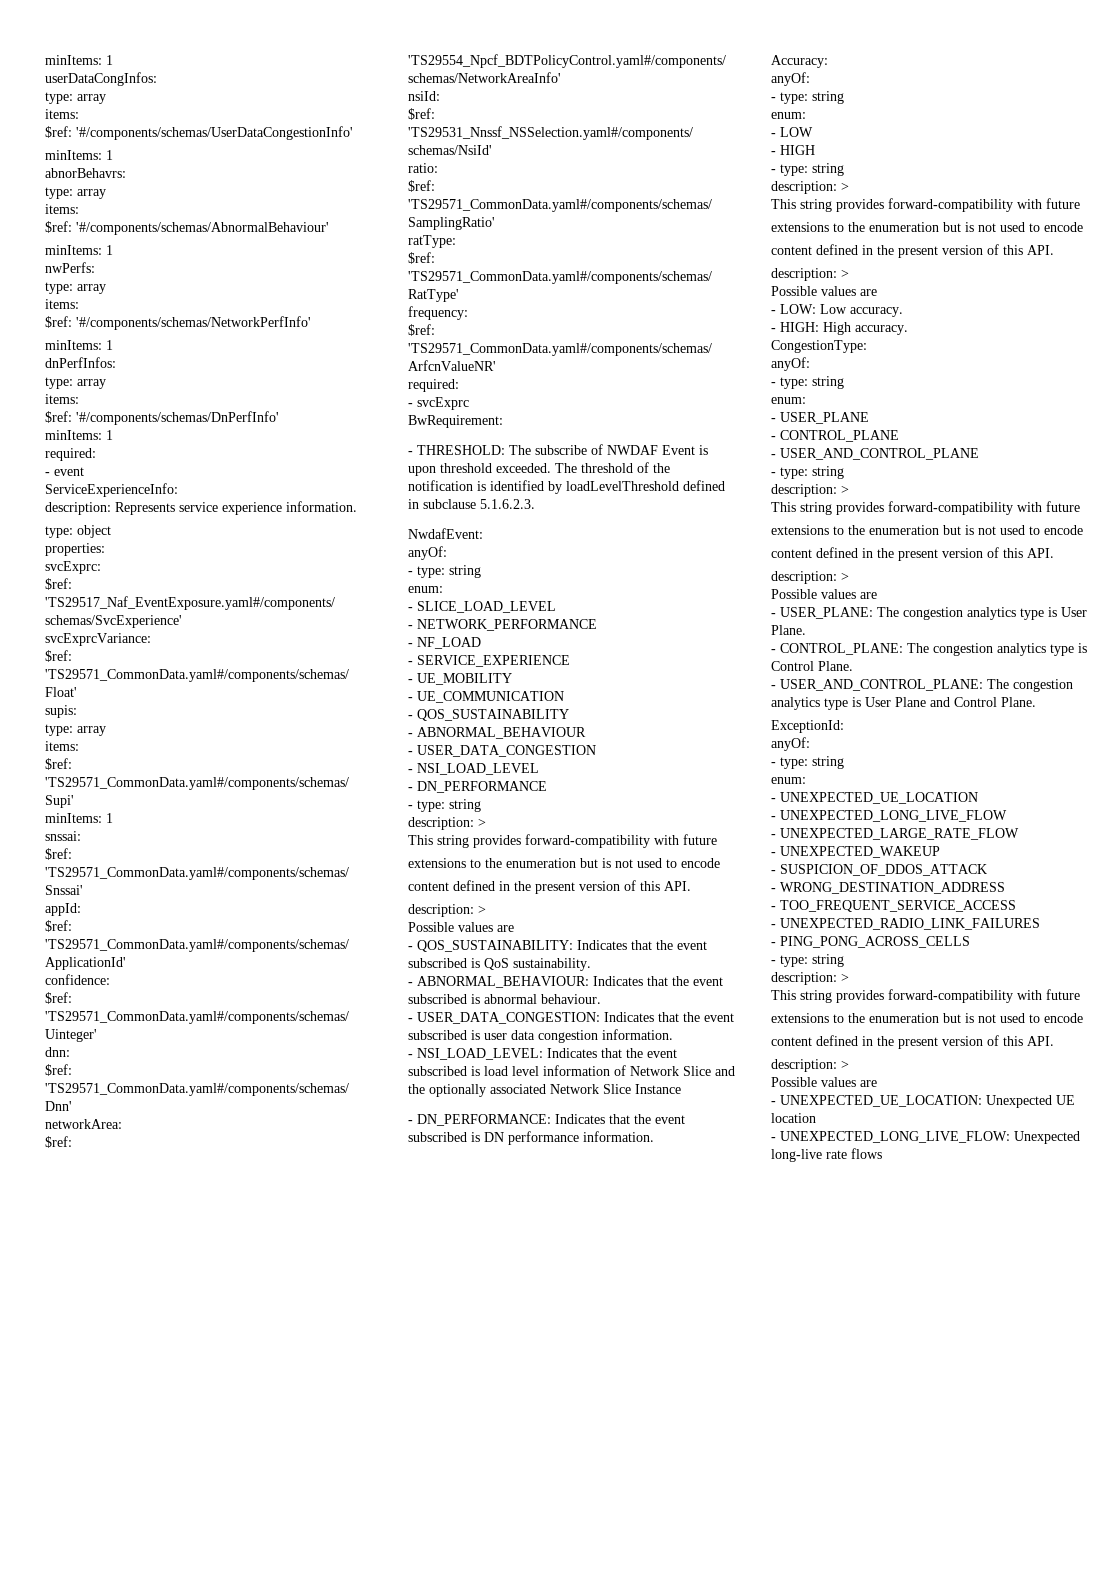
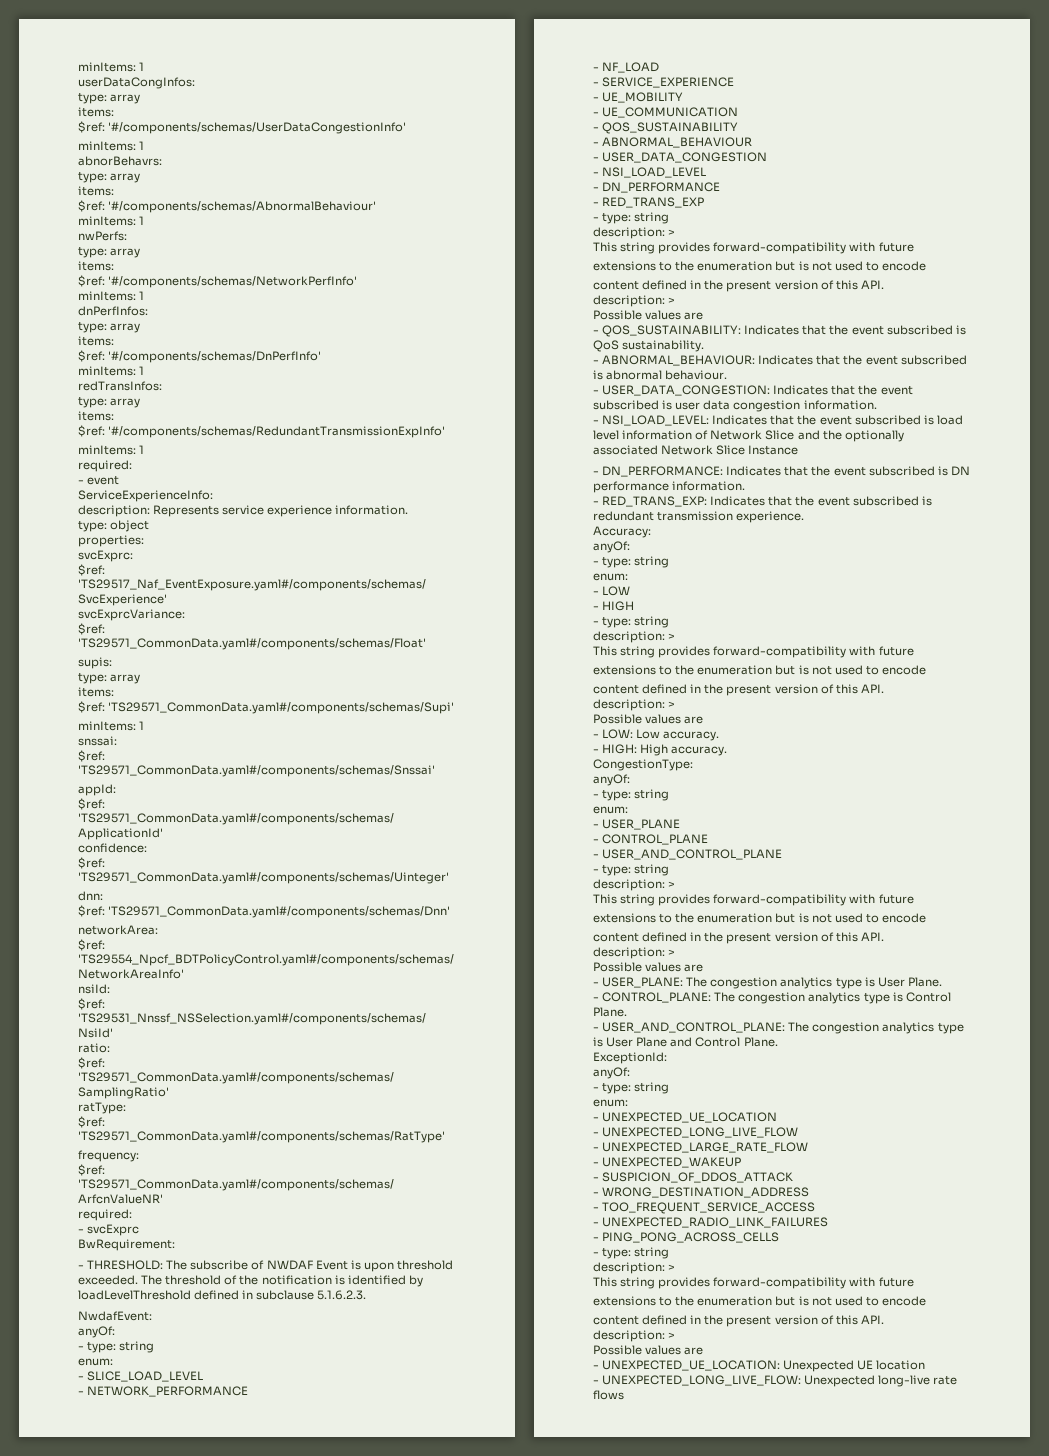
(113, 435) none -> [78,381,162,391] [78,397,141,408] [78,411,114,421] [78,425,446,438] [78,445,145,455] // redTransInfos: // type: array // items: // $ref: '#/components/schemas/RedundantTransmissionExpInfo' // minItems: 1
(547, 787) none -> [593,197,705,208] // - RED_TRANS_EXP
(654, 1136) none -> [593,496,932,507] [593,511,805,523] // - RED_TRANS_EXP: Indicates that the event subscribed is redundant transmission experience.

